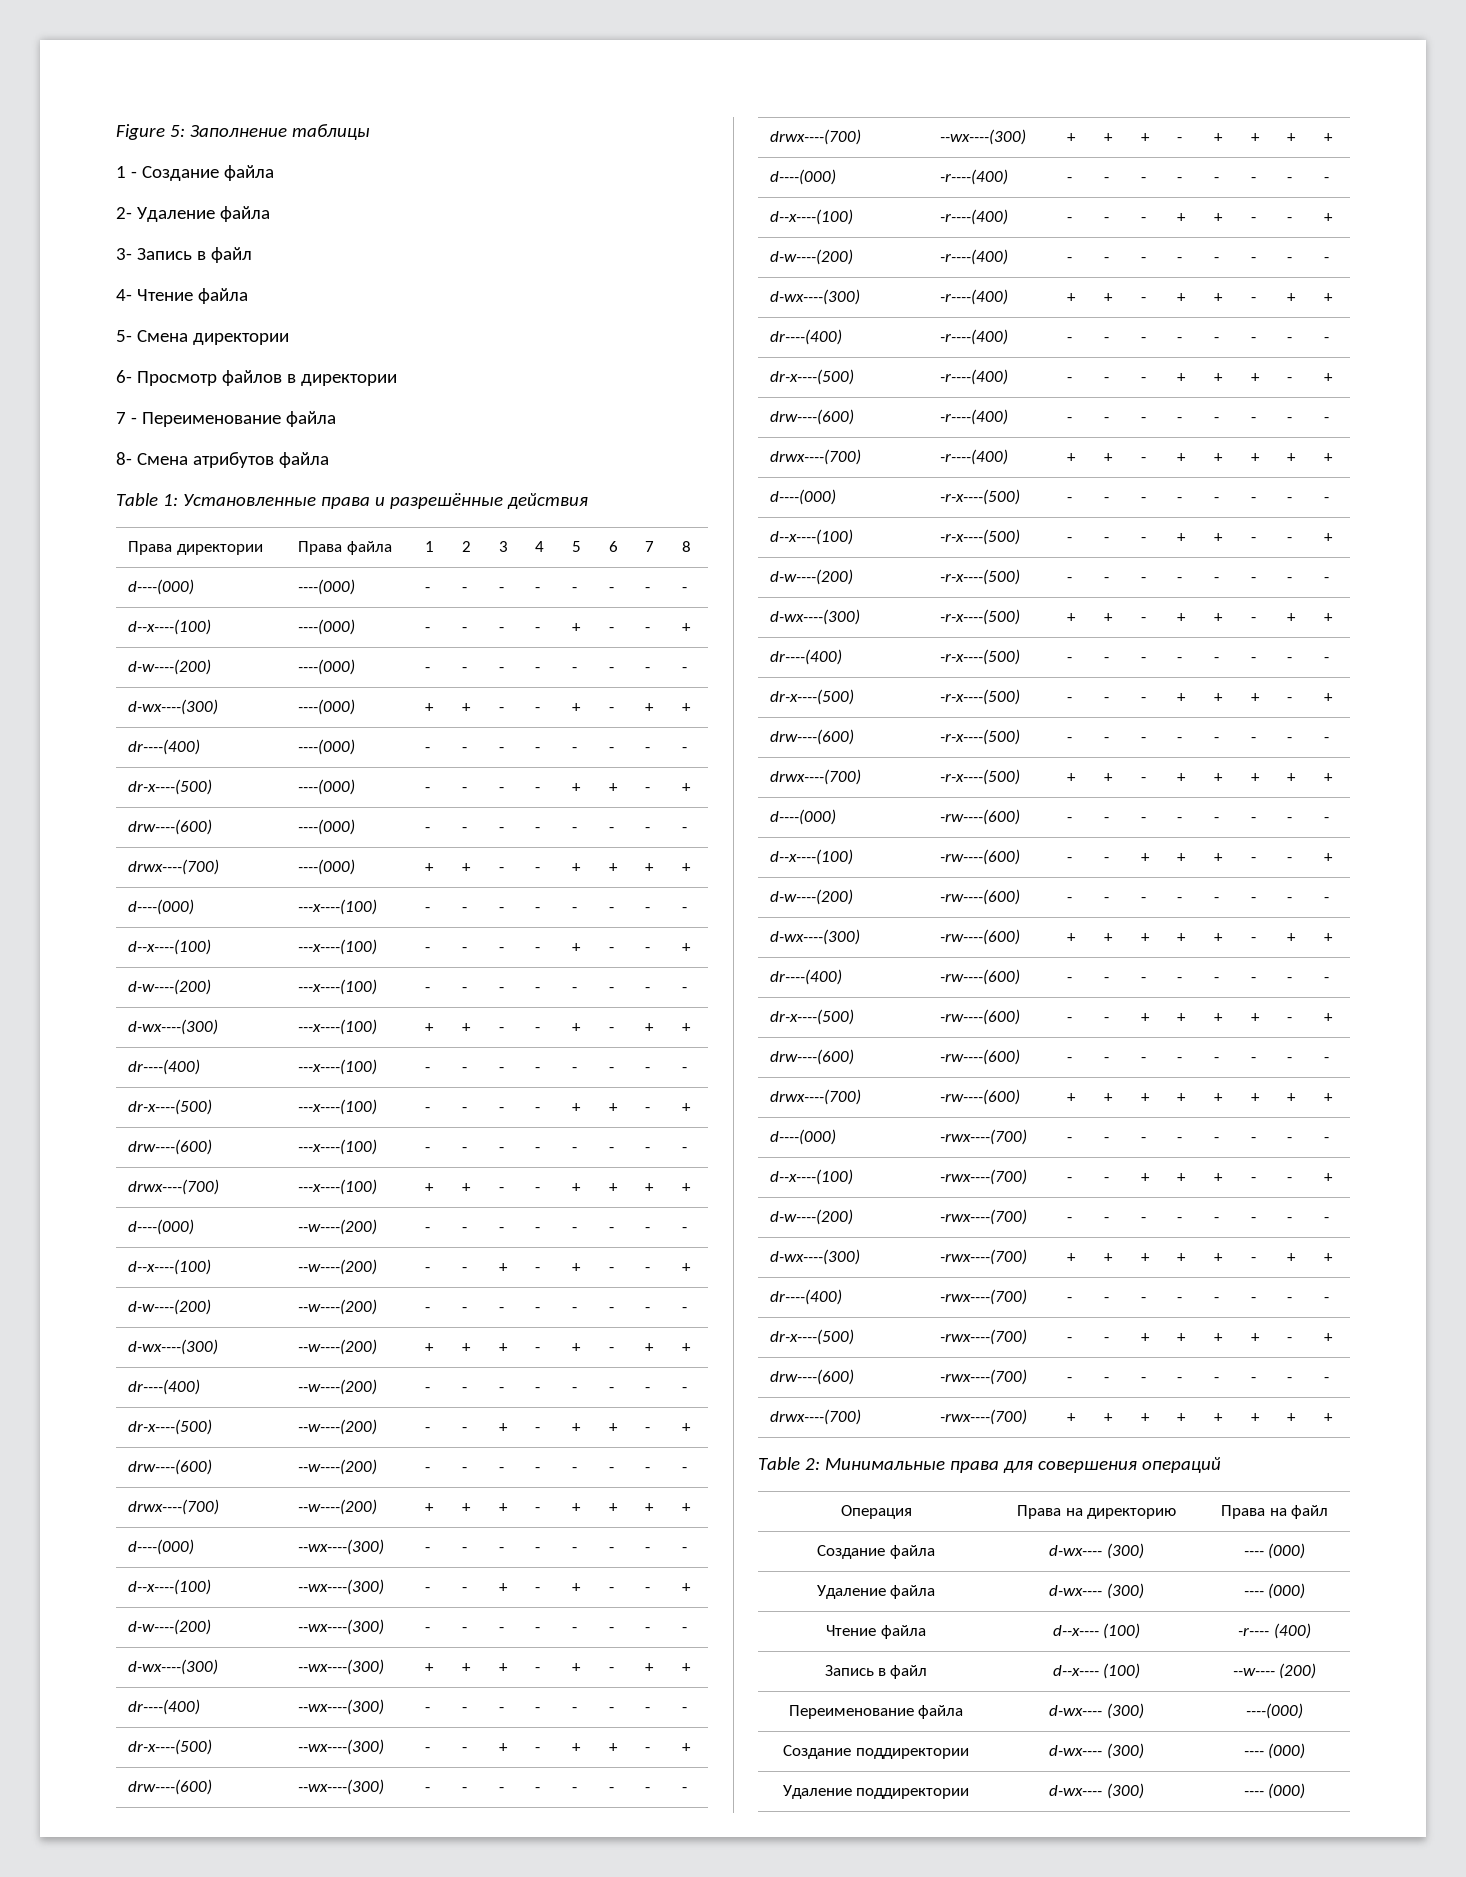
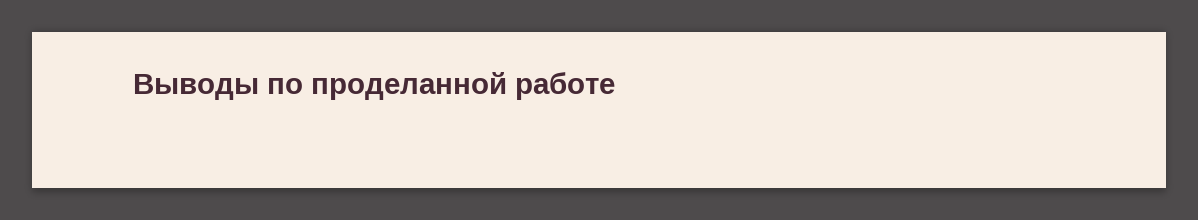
[116,124,370,140] [116,165,274,181] [116,206,270,222] [116,247,252,263] [116,288,248,304] [116,330,289,345] [116,370,397,386] [116,411,336,427] [116,452,329,468] [116,493,588,509] [128,541,263,555] [298,541,392,555] [425,541,435,552] [462,541,472,552] [499,541,509,552] [535,541,545,552] [572,541,582,552] [609,541,619,552] [645,541,655,552] [682,541,692,552] [128,579,195,595] [298,579,356,595] [425,587,431,592] [462,587,468,592] [499,587,505,592] [535,587,541,592] [572,587,578,592] [609,587,615,592] [645,587,651,592] [682,587,688,592] [128,619,212,635] [298,619,356,635] [425,627,431,632] [462,627,468,632] [499,627,505,632] [535,627,541,632] [572,623,582,632] [609,627,615,632] [645,627,651,632] [682,623,692,632] [128,659,212,675] [298,659,356,675] [425,667,431,672] [462,667,468,672] [499,667,505,672] [535,667,541,672] [572,667,578,672] [609,667,615,672] [645,667,651,672] [682,667,688,672] [128,699,219,715] [298,699,356,715] [425,703,435,712] [462,703,472,712] [499,707,505,712] [535,707,541,712] [572,703,582,712] [609,707,615,712] [645,703,655,712] [682,703,692,712] [128,739,201,755] [298,739,356,755] [425,747,431,752] [462,747,468,752] [499,747,505,752] [535,747,541,752] [572,747,578,752] [609,747,615,752] [645,747,651,752] [682,747,688,752] [128,779,213,795] [298,779,356,795] [425,787,431,792] [462,787,468,792] [499,787,505,792] [535,787,541,792] [572,783,582,792] [609,783,619,792] [645,787,651,792] [682,783,692,792] [128,819,213,835] [298,819,356,835] [425,827,431,832] [462,827,468,832] [499,827,505,832] [535,827,541,832] [572,827,578,832] [609,827,615,832] [645,827,651,832] [682,827,688,832] [128,859,220,875] [298,859,356,875] [425,863,435,872] [462,863,472,872] [499,867,505,872] [535,867,541,872] [572,863,582,872] [609,863,619,872] [645,863,655,872] [682,863,692,872] [128,899,195,915] [298,899,378,915] [425,907,431,912] [462,907,468,912] [499,907,505,912] [535,907,541,912] [572,907,578,912] [609,907,615,912] [645,907,651,912] [682,907,688,912] [128,939,212,955] [298,939,378,955] [425,947,431,952] [462,947,468,952] [499,947,505,952] [535,947,541,952] [572,943,582,952] [609,947,615,952] [645,947,651,952] [682,943,692,952] [128,979,212,995] [298,979,378,995] [425,987,431,992] [462,987,468,992] [499,987,505,992] [535,987,541,992] [572,987,578,992] [609,987,615,992] [645,987,651,992] [682,987,688,992] [128,1019,219,1035] [298,1019,378,1035] [425,1023,435,1032] [462,1023,472,1032] [499,1027,505,1032] [535,1027,541,1032] [572,1023,582,1032] [609,1027,615,1032] [645,1023,655,1032] [682,1023,692,1032] [128,1059,201,1075] [298,1059,378,1075] [425,1067,431,1072] [462,1067,468,1072] [499,1067,505,1072] [535,1067,541,1072] [572,1067,578,1072] [609,1067,615,1072] [645,1067,651,1072] [682,1067,688,1072] [128,1099,213,1115] [298,1099,378,1115] [425,1107,431,1112] [462,1107,468,1112] [499,1107,505,1112] [535,1107,541,1112] [572,1103,582,1112] [609,1103,619,1112] [645,1107,651,1112] [682,1103,692,1112] [128,1139,213,1155] [298,1139,378,1155] [425,1147,431,1152] [462,1147,468,1152] [499,1147,505,1152] [535,1147,541,1152] [572,1147,578,1152] [609,1147,615,1152] [645,1147,651,1152] [682,1147,688,1152] [128,1179,220,1195] [298,1179,378,1195] [425,1183,435,1192] [462,1183,472,1192] [499,1187,505,1192] [535,1187,541,1192] [572,1183,582,1192] [609,1183,619,1192] [645,1183,655,1192] [682,1183,692,1192] [128,1219,195,1235] [298,1219,378,1235] [425,1227,431,1232] [462,1227,468,1232] [499,1227,505,1232] [535,1227,541,1232] [572,1227,578,1232] [609,1227,615,1232] [645,1227,651,1232] [682,1227,688,1232] [128,1259,212,1275] [298,1259,378,1275] [425,1267,431,1272] [462,1267,468,1272] [499,1263,509,1272] [535,1267,541,1272] [572,1263,582,1272] [609,1267,615,1272] [645,1267,651,1272] [682,1263,692,1272] [128,1299,212,1315] [298,1299,378,1315] [425,1307,431,1312] [462,1307,468,1312] [499,1307,505,1312] [535,1307,541,1312] [572,1307,578,1312] [609,1307,615,1312] [645,1307,651,1312] [682,1307,688,1312] [128,1339,219,1355] [298,1339,378,1355] [425,1343,435,1352] [462,1343,472,1352] [499,1343,509,1352] [535,1347,541,1352] [572,1343,582,1352] [609,1347,615,1352] [645,1343,655,1352] [682,1343,692,1352] [128,1379,201,1395] [298,1379,378,1395] [425,1387,431,1392] [462,1387,468,1392] [499,1387,505,1392] [535,1387,541,1392] [572,1387,578,1392] [609,1387,615,1392] [645,1387,651,1392] [682,1387,688,1392] [128,1419,213,1435] [298,1419,378,1435] [425,1427,431,1432] [462,1427,468,1432] [499,1423,509,1432] [535,1427,541,1432] [572,1423,582,1432] [609,1423,619,1432] [645,1427,651,1432] [682,1423,692,1432] [128,1459,213,1475] [298,1459,378,1475] [425,1467,431,1472] [462,1467,468,1472] [499,1467,505,1472] [535,1467,541,1472] [572,1467,578,1472] [609,1467,615,1472] [645,1467,651,1472] [682,1467,688,1472] [128,1499,220,1515] [298,1499,378,1515] [425,1503,435,1512] [462,1503,472,1512] [499,1503,509,1512] [535,1507,541,1512] [572,1503,582,1512] [609,1503,619,1512] [645,1503,655,1512] [682,1503,692,1512] [128,1539,195,1555] [298,1539,385,1555] [425,1547,431,1552] [462,1547,468,1552] [499,1547,505,1552] [535,1547,541,1552] [572,1547,578,1552] [609,1547,615,1552] [645,1547,651,1552] [682,1547,688,1552] [128,1579,212,1595] [298,1579,385,1595] [425,1587,431,1592] [462,1587,468,1592] [499,1583,509,1592] [535,1587,541,1592] [572,1583,582,1592] [609,1587,615,1592] [645,1587,651,1592] [682,1583,692,1592] [128,1619,212,1635] [298,1619,385,1635] [425,1627,431,1632] [462,1627,468,1632] [499,1627,505,1632] [535,1627,541,1632] [572,1627,578,1632] [609,1627,615,1632] [645,1627,651,1632] [682,1627,688,1632] [128,1659,219,1675] [298,1659,385,1675] [425,1663,435,1672] [462,1663,472,1672] [499,1663,509,1672] [535,1667,541,1672] [572,1663,582,1672] [609,1667,615,1672] [645,1663,655,1672] [682,1663,692,1672] [128,1699,201,1715] [298,1699,385,1715] [425,1707,431,1712] [462,1707,468,1712] [499,1707,505,1712] [535,1707,541,1712] [572,1707,578,1712] [609,1707,615,1712] [645,1707,651,1712] [682,1707,688,1712] [128,1739,213,1755] [298,1739,385,1755] [425,1747,431,1752] [462,1747,468,1752] [499,1743,509,1752] [535,1747,541,1752] [572,1743,582,1752] [609,1743,619,1752] [645,1747,651,1752] [682,1743,692,1752] [128,1779,213,1795] [298,1779,385,1795] [425,1787,431,1792] [462,1787,468,1792] [499,1787,505,1792] [535,1787,541,1792] [572,1787,578,1792] [609,1787,615,1792] [645,1787,651,1792] [682,1787,688,1792] [770,129,862,145] [940,129,1027,145] [1067,133,1077,142] [1104,133,1114,142] [1141,133,1151,142] [1177,137,1183,142] [1214,133,1224,142] [1251,133,1261,142] [1287,133,1297,142] [1324,133,1334,142] [770,169,837,185] [940,169,1009,185] [1067,177,1073,182] [1104,177,1110,182] [1141,177,1147,182] [1177,177,1183,182] [1214,177,1220,182] [1251,177,1257,182] [1287,177,1293,182] [1324,177,1330,182] [770,209,854,225] [940,209,1009,225] [1067,217,1073,222] [1104,217,1110,222] [1141,217,1147,222] [1177,213,1187,222] [1214,213,1224,222] [1251,217,1257,222] [1287,217,1293,222] [1324,213,1334,222] [770,249,854,265] [940,249,1009,265] [1067,257,1073,262] [1104,257,1110,262] [1141,257,1147,262] [1177,257,1183,262] [1214,257,1220,262] [1251,257,1257,262] [1287,257,1293,262] [1324,257,1330,262] [770,289,861,305] [940,289,1009,305] [1067,293,1077,302] [1104,293,1114,302] [1141,297,1147,302] [1177,293,1187,302] [1214,293,1224,302] [1251,297,1257,302] [1287,293,1297,302] [1324,293,1334,302] [770,329,843,345] [940,329,1009,345] [1067,337,1073,342] [1104,337,1110,342] [1141,337,1147,342] [1177,337,1183,342] [1214,337,1220,342] [1251,337,1257,342] [1287,337,1293,342] [1324,337,1330,342] [770,369,855,385] [940,369,1009,385] [1067,377,1073,382] [1104,377,1110,382] [1141,377,1147,382] [1177,373,1187,382] [1214,373,1224,382] [1251,373,1261,382] [1287,377,1293,382] [1324,373,1334,382] [770,409,855,425] [940,409,1009,425] [1067,417,1073,422] [1104,417,1110,422] [1141,417,1147,422] [1177,417,1183,422] [1214,417,1220,422] [1251,417,1257,422] [1287,417,1293,422] [1324,417,1330,422] [770,449,862,465] [940,449,1009,465] [1067,453,1077,462] [1104,453,1114,462] [1141,457,1147,462] [1177,453,1187,462] [1214,453,1224,462] [1251,453,1261,462] [1287,453,1297,462] [1324,453,1334,462] [770,489,837,505] [940,489,1021,505] [1067,497,1073,502] [1104,497,1110,502] [1141,497,1147,502] [1177,497,1183,502] [1214,497,1220,502] [1251,497,1257,502] [1287,497,1293,502] [1324,497,1330,502] [770,529,854,545] [940,529,1021,545] [1067,537,1073,542] [1104,537,1110,542] [1141,537,1147,542] [1177,533,1187,542] [1214,533,1224,542] [1251,537,1257,542] [1287,537,1293,542] [1324,533,1334,542] [770,569,854,585] [940,569,1021,585] [1067,577,1073,582] [1104,577,1110,582] [1141,577,1147,582] [1177,577,1183,582] [1214,577,1220,582] [1251,577,1257,582] [1287,577,1293,582] [1324,577,1330,582] [770,609,861,625] [940,609,1021,625] [1067,613,1077,622] [1104,613,1114,622] [1141,617,1147,622] [1177,613,1187,622] [1214,613,1224,622] [1251,617,1257,622] [1287,613,1297,622] [1324,613,1334,622] [770,649,843,665] [940,649,1021,665] [1067,657,1073,662] [1104,657,1110,662] [1141,657,1147,662] [1177,657,1183,662] [1214,657,1220,662] [1251,657,1257,662] [1287,657,1293,662] [1324,657,1330,662] [770,689,855,705] [940,689,1021,705] [1067,697,1073,702] [1104,697,1110,702] [1141,697,1147,702] [1177,693,1187,702] [1214,693,1224,702] [1251,693,1261,702] [1287,697,1293,702] [1324,693,1334,702] [770,729,855,745] [940,729,1021,745] [1067,737,1073,742] [1104,737,1110,742] [1141,737,1147,742] [1177,737,1183,742] [1214,737,1220,742] [1251,737,1257,742] [1287,737,1293,742] [1324,737,1330,742] [770,769,862,785] [940,769,1021,785] [1067,773,1077,782] [1104,773,1114,782] [1141,777,1147,782] [1177,773,1187,782] [1214,773,1224,782] [1251,773,1261,782] [1287,773,1297,782] [1324,773,1334,782] [770,809,837,825] [940,809,1021,825] [1067,817,1073,822] [1104,817,1110,822] [1141,817,1147,822] [1177,817,1183,822] [1214,817,1220,822] [1251,817,1257,822] [1287,817,1293,822] [1324,817,1330,822] [770,849,854,865] [940,849,1021,865] [1067,857,1073,862] [1104,857,1110,862] [1141,853,1151,862] [1177,853,1187,862] [1214,853,1224,862] [1251,857,1257,862] [1287,857,1293,862] [1324,853,1334,862] [770,889,854,905] [940,889,1021,905] [1067,897,1073,902] [1104,897,1110,902] [1141,897,1147,902] [1177,897,1183,902] [1214,897,1220,902] [1251,897,1257,902] [1287,897,1293,902] [1324,897,1330,902] [770,929,861,945] [940,929,1021,945] [1067,933,1077,942] [1104,933,1114,942] [1141,933,1151,942] [1177,933,1187,942] [1214,933,1224,942] [1251,937,1257,942] [1287,933,1297,942] [1324,933,1334,942] [770,969,843,985] [940,969,1021,985] [1067,977,1073,982] [1104,977,1110,982] [1141,977,1147,982] [1177,977,1183,982] [1214,977,1220,982] [1251,977,1257,982] [1287,977,1293,982] [1324,977,1330,982] [770,1009,855,1025] [940,1009,1021,1025] [1067,1017,1073,1022] [1104,1017,1110,1022] [1141,1013,1151,1022] [1177,1013,1187,1022] [1214,1013,1224,1022] [1251,1013,1261,1022] [1287,1017,1293,1022] [1324,1013,1334,1022] [770,1049,855,1065] [940,1049,1021,1065] [1067,1057,1073,1062] [1104,1057,1110,1062] [1141,1057,1147,1062] [1177,1057,1183,1062] [1214,1057,1220,1062] [1251,1057,1257,1062] [1287,1057,1293,1062] [1324,1057,1330,1062] [770,1089,862,1105] [940,1089,1021,1105] [1067,1093,1077,1102] [1104,1093,1114,1102] [1141,1093,1151,1102] [1177,1093,1187,1102] [1214,1093,1224,1102] [1251,1093,1261,1102] [1287,1093,1297,1102] [1324,1093,1334,1102] [770,1129,837,1145] [940,1129,1028,1145] [1067,1137,1073,1142] [1104,1137,1110,1142] [1141,1137,1147,1142] [1177,1137,1183,1142] [1214,1137,1220,1142] [1251,1137,1257,1142] [1287,1137,1293,1142] [1324,1137,1330,1142] [770,1169,854,1185] [940,1169,1028,1185] [1067,1177,1073,1182] [1104,1177,1110,1182] [1141,1173,1151,1182] [1177,1173,1187,1182] [1214,1173,1224,1182] [1251,1177,1257,1182] [1287,1177,1293,1182] [1324,1173,1334,1182] [770,1209,854,1225] [940,1209,1028,1225] [1067,1217,1073,1222] [1104,1217,1110,1222] [1141,1217,1147,1222] [1177,1217,1183,1222] [1214,1217,1220,1222] [1251,1217,1257,1222] [1287,1217,1293,1222] [1324,1217,1330,1222] [770,1249,861,1265] [940,1249,1028,1265] [1067,1253,1077,1262] [1104,1253,1114,1262] [1141,1253,1151,1262] [1177,1253,1187,1262] [1214,1253,1224,1262] [1251,1257,1257,1262] [1287,1253,1297,1262] [1324,1253,1334,1262] [770,1289,843,1305] [940,1289,1028,1305] [1067,1297,1073,1302] [1104,1297,1110,1302] [1141,1297,1147,1302] [1177,1297,1183,1302] [1214,1297,1220,1302] [1251,1297,1257,1302] [1287,1297,1293,1302] [1324,1297,1330,1302] [770,1329,855,1345] [940,1329,1028,1345] [1067,1337,1073,1342] [1104,1337,1110,1342] [1141,1333,1151,1342] [1177,1333,1187,1342] [1214,1333,1224,1342] [1251,1333,1261,1342] [1287,1337,1293,1342] [1324,1333,1334,1342] [770,1369,855,1385] [940,1369,1028,1385] [1067,1377,1073,1382] [1104,1377,1110,1382] [1141,1377,1147,1382] [1177,1377,1183,1382] [1214,1377,1220,1382] [1251,1377,1257,1382] [1287,1377,1293,1382] [1324,1377,1330,1382] [770,1409,862,1425] [940,1409,1028,1425] [1067,1413,1077,1422] [1104,1413,1114,1422] [1141,1413,1151,1422] [1177,1413,1187,1422] [1214,1413,1224,1422] [1251,1413,1261,1422] [1287,1413,1297,1422] [1324,1413,1334,1422] [758,1457,1221,1473] [840,1505,912,1519] [1017,1505,1176,1519] [1221,1505,1328,1519] [817,1545,935,1559] [1049,1543,1144,1559] [1243,1543,1306,1559] [816,1585,936,1599] [1049,1583,1144,1599] [1243,1583,1306,1599] [826,1625,926,1639] [1052,1623,1141,1639] [1238,1623,1311,1639] [824,1665,928,1679] [1052,1663,1141,1679] [1232,1663,1317,1679] [788,1705,964,1719] [1049,1703,1144,1719] [1246,1703,1303,1719] [783,1745,969,1759] [1049,1743,1144,1759] [1243,1743,1306,1759] [782,1785,970,1799] [1049,1783,1144,1799] [1243,1783,1306,1799] Figure 5: Заполнение таблицы // 1 - Создание файла // 2- Удаление файла // 3- Запись в файл // 4- Чтение файла // 5- Смена директории // 6- Просмотр файлов в директории // 7 - Переименование файла // 8- Смена атрибутов файла // Table 1: Установленные права и разрешённые действия // Права директории | Права файла | 1 | 2 | 3 | 4 | 5 | 6 | 7 | 8 // d----(000) | ----(000) | - | - | - | - | - | - | - | - // d--x----(100) | ----(000) | - | - | - | - | + | - | - | + // d-w----(200) | ----(000) | - | - | - | - | - | - | - | - // d-wx----(300) | ----(000) | + | + | - | - | + | - | + | + // dr----(400) | ----(000) | - | - | - | - | - | - | - | - // dr-x----(500) | ----(000) | - | - | - | - | + | + | - | + // drw----(600) | ----(000) | - | - | - | - | - | - | - | - // drwx----(700) | ----(000) | + | + | - | - | + | + | + | + // d----(000) | ---x----(100) | - | - | - | - | - | - | - | - // d--x----(100) | ---x----(100) | - | - | - | - | + | - | - | + // d-w----(200) | ---x----(100) | - | - | - | - | - | - | - | - // d-wx----(300) | ---x----(100) | + | + | - | - | + | - | + | + // dr----(400) | ---x----(100) | - | - | - | - | - | - | - | - // dr-x----(500) | ---x----(100) | - | - | - | - | + | + | - | + // drw----(600) | ---x----(100) | - | - | - | - | - | - | - | - // drwx----(700) | ---x----(100) | + | + | - | - | + | + | + | + // d----(000) | --w----(200) | - | - | - | - | - | - | - | - // d--x----(100) | --w----(200) | - | - | + | - | + | - | - | + // d-w----(200) | --w----(200) | - | - | - | - | - | - | - | - // d-wx----(300) | --w----(200) | + | + | + | - | + | - | + | + // dr----(400) | --w----(200) | - | - | - | - | - | - | - | - // dr-x----(500) | --w----(200) | - | - | + | - | + | + | - | + // drw----(600) | --w----(200) | - | - | - | - | - | - | - | - // drwx----(700) | --w----(200) | + | + | + | - | + | + | + | + // d----(000) | --wx----(300) | - | - | - | - | - | - | - | - // d--x----(100) | --wx----(300) | - | - | + | - | + | - | - | + // d-w----(200) | --wx----(300) | - | - | - | - | - | - | - | - // d-wx----(300) | --wx----(300) | + | + | + | - | + | - | + | + // dr----(400) | --wx----(300) | - | - | - | - | - | - | - | - // dr-x----(500) | --wx----(300) | - | - | + | - | + | + | - | + // drw----(600) | --wx----(300) | - | - | - | - | - | - | - | - // drwx----(700) | --wx----(300) | + | + | + | - | + | + | + | + // d----(000) | -r----(400) | - | - | - | - | - | - | - | - // d--x----(100) | -r----(400) | - | - | - | + | + | - | - | + // d-w----(200) | -r----(400) | - | - | - | - | - | - | - | - // d-wx----(300) | -r----(400) | + | + | - | + | + | - | + | + // dr----(400) | -r----(400) | - | - | - | - | - | - | - | - // dr-x----(500) | -r----(400) | - | - | - | + | + | + | - | + // drw----(600) | -r----(400) | - | - | - | - | - | - | - | - // drwx----(700) | -r----(400) | + | + | - | + | + | + | + | + // d----(000) | -r-x----(500) | - | - | - | - | - | - | - | - // d--x----(100) | -r-x----(500) | - | - | - | + | + | - | - | + // d-w----(200) | -r-x----(500) | - | - | - | - | - | - | - | - // d-wx----(300) | -r-x----(500) | + | + | - | + | + | - | + | + // dr----(400) | -r-x----(500) | - | - | - | - | - | - | - | - // dr-x----(500) | -r-x----(500) | - | - | - | + | + | + | - | + // drw----(600) | -r-x----(500) | - | - | - | - | - | - | - | - // drwx----(700) | -r-x----(500) | + | + | - | + | + | + | + | + // d----(000) | -rw----(600) | - | - | - | - | - | - | - | - // d--x----(100) | -rw----(600) | - | - | + | + | + | - | - | + // d-w----(200) | -rw----(600) | - | - | - | - | - | - | - | - // d-wx----(300) | -rw----(600) | + | + | + | + | + | - | + | + // dr----(400) | -rw----(600) | - | - | - | - | - | - | - | - // dr-x----(500) | -rw----(600) | - | - | + | + | + | + | - | + // drw----(600) | -rw----(600) | - | - | - | - | - | - | - | - // drwx----(700) | -rw----(600) | + | + | + | + | + | + | + | + // d----(000) | -rwx----(700) | - | - | - | - | - | - | - | - // d--x----(100) | -rwx----(700) | - | - | + | + | + | - | - | + // d-w----(200) | -rwx----(700) | - | - | - | - | - | - | - | - // d-wx----(300) | -rwx----(700) | + | + | + | + | + | - | + | + // dr----(400) | -rwx----(700) | - | - | - | - | - | - | - | - // dr-x----(500) | -rwx----(700) | - | - | + | + | + | + | - | + // drw----(600) | -rwx----(700) | - | - | - | - | - | - | - | - // drwx----(700) | -rwx----(700) | + | + | + | + | + | + | + | + // Table 2: Минимальные права для совершения операций // Операция | Права на директорию | Права на файл // Создание файла | d-wx---- (300) | ---- (000) // Удаление файла | d-wx---- (300) | ---- (000) // Чтение файла | d--x---- (100) | -r---- (400) // Запись в файл | d--x---- (100) | --w---- (200) // Переименование файла | d-wx---- (300) | ----(000) // Создание поддиректории | d-wx---- (300) | ---- (000) // Удаление поддиректории | d-wx---- (300) | ---- (000) -> [133,72,615,100] Выводы по проделанной работе

